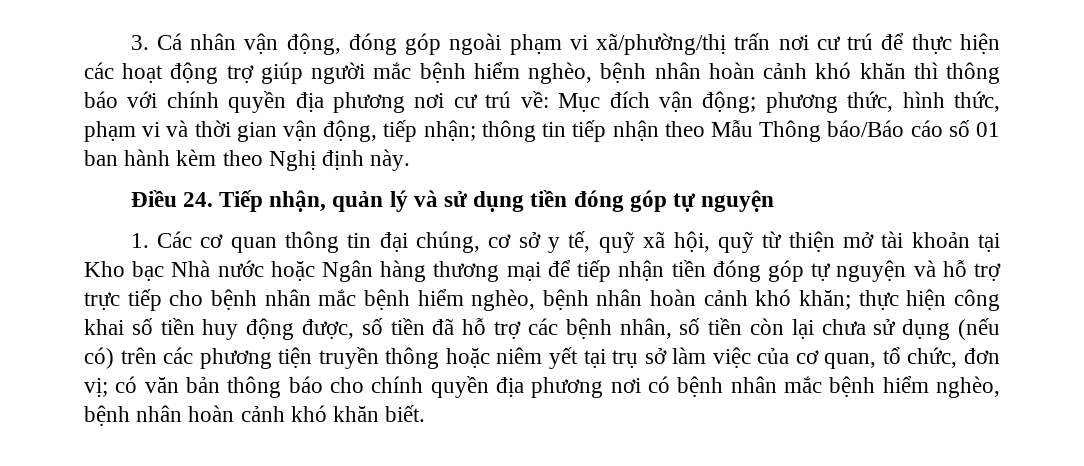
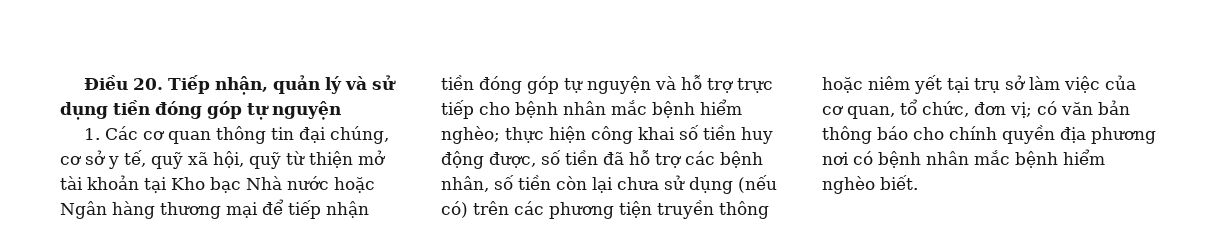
[130,33,1000,55] [84,62,1001,84] [84,91,1000,113] [84,120,1001,142] [84,149,411,171] [130,190,213,207] 3. Cá nhân vận động, đóng góp ngoài phạm vi xã/phường/thị trấn nơi cư trú để thực hiện các hoạt động trợ giúp người mắc bệnh hiểm nghèo, bệnh nhân hoàn cảnh khó khăn thì thông báo với chính quyền địa phương nơi cư trú về: Mục đích vận động; phương thức, hình thức, phạm vi và thời gian vận động, tiếp nhận; thông tin tiếp nhận theo Mẫu Thông báo/Báo cáo số 01 ban hành kèm theo Nghị định này. // Điều 24. -> [83,75,163,90] Điều 20.
[471,289,852,311] nghèo, bệnh nhân hoàn cảnh khó khăn; -> [441,126,500,144] nghèo;
[936,376,1001,398] [84,405,380,426] nghèo, bệnh nhân hoàn cảnh khó khăn -> [822,176,875,194] nghèo

